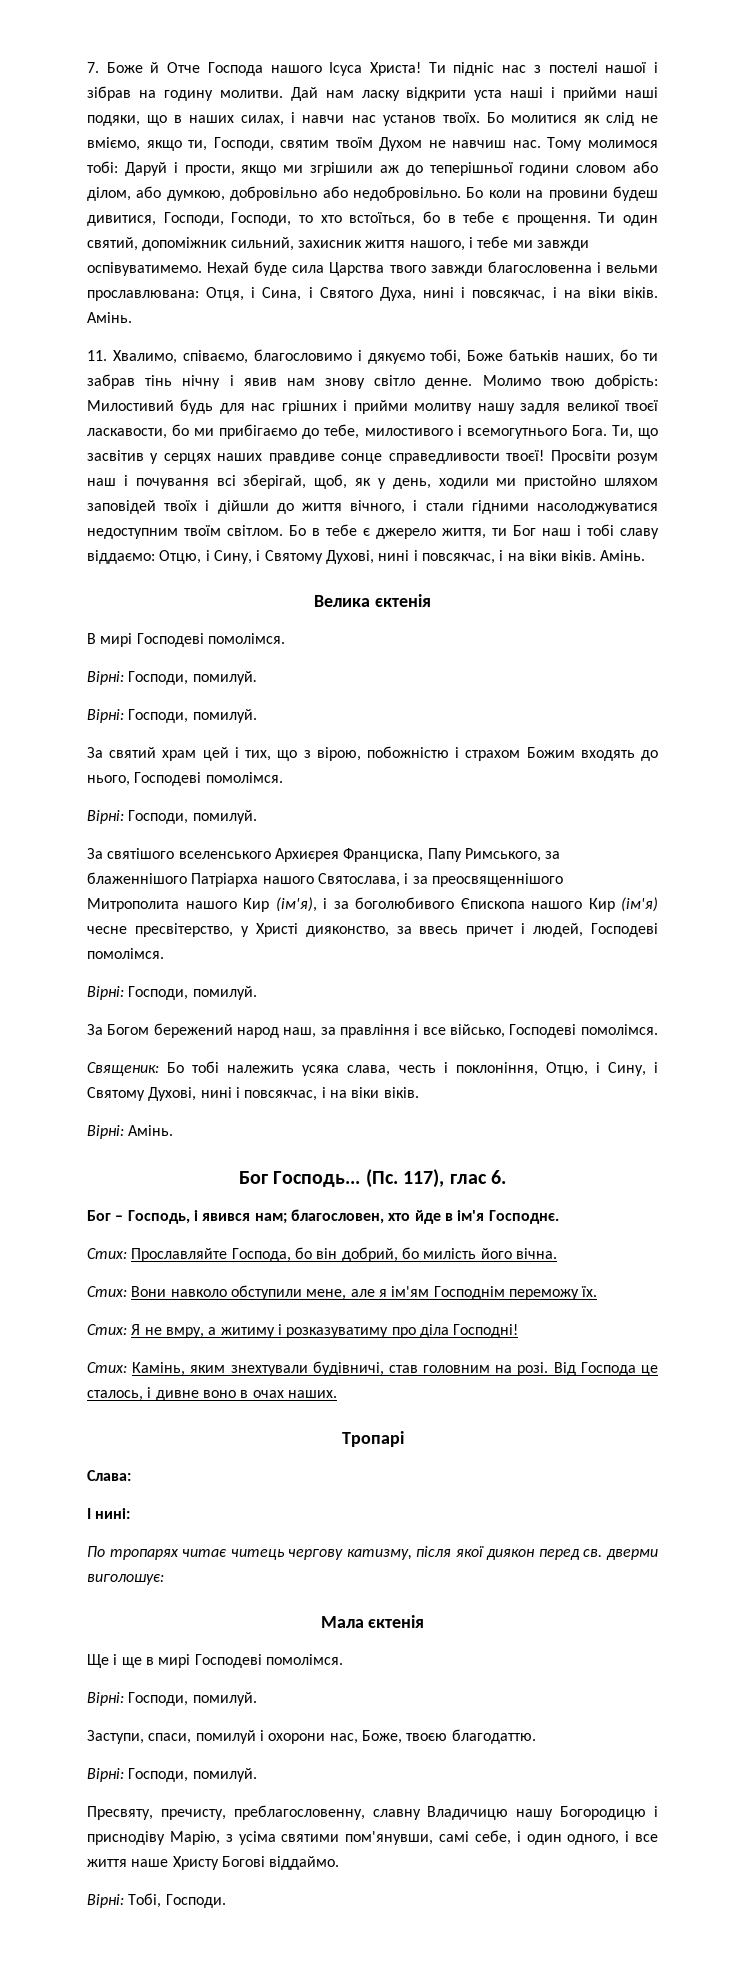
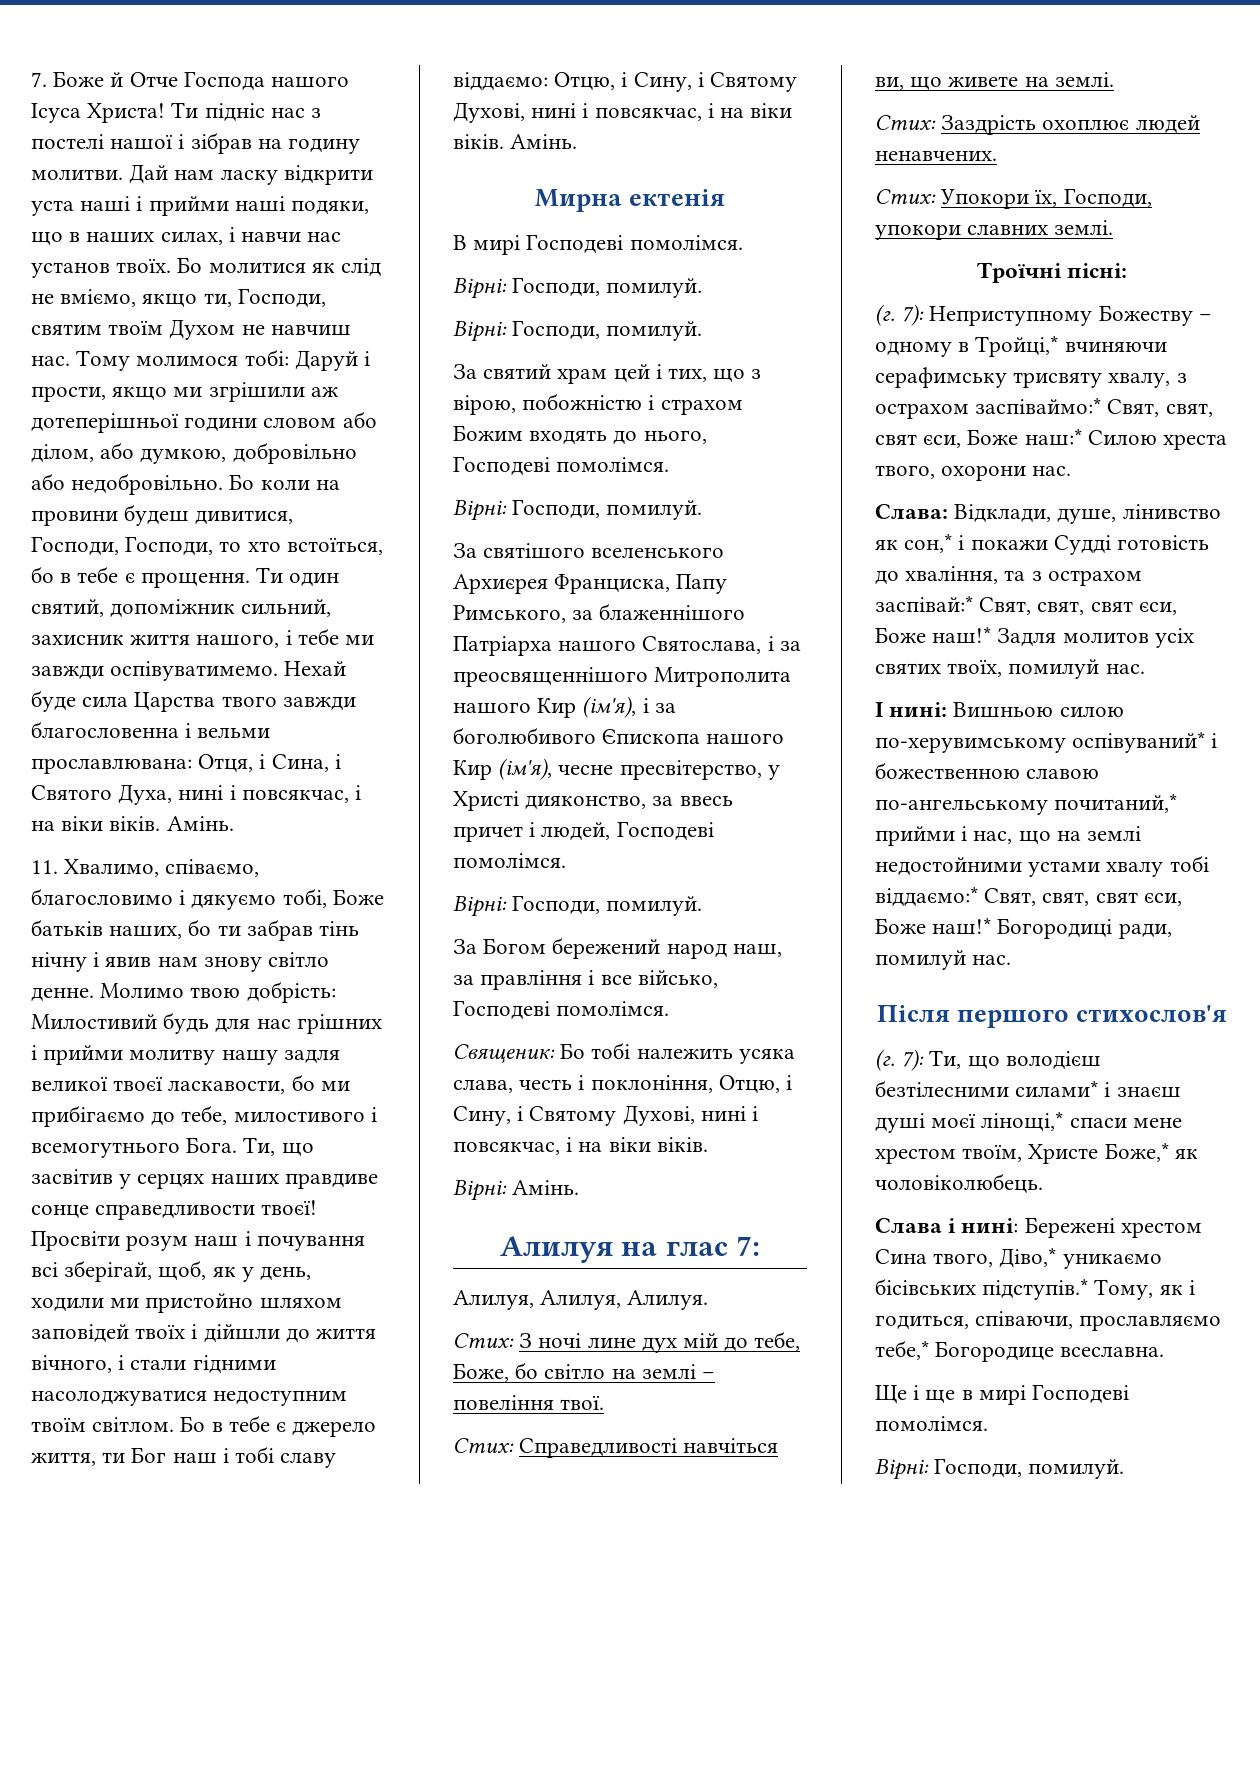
[405,162,513,176] до теперішньої -> [31,413,179,433] дотеперішньої
[314,594,431,607] Велика єктенія -> [535,189,725,212] Мирна ектенія
[621,897,658,912] (ім'я) -> [498,758,553,780] (ім'я),
[239,1169,506,1188] [87,1209,559,1224] [87,1247,557,1262] [87,1285,598,1300] [87,1324,519,1338] [87,1361,658,1376] [87,1387,337,1401] [341,1431,404,1447] [87,1470,131,1481] [87,1508,131,1519] [87,1546,658,1560] [87,1574,164,1585] [320,1615,425,1628] Бог Господь... (Пс. 117), глас 6. // Бог – Господь, і явився нам; благословен, хто йде в ім'я Господнє. // Стих: Прославляйте Господа, бо він добрий, бо милість його вічна. // Стих: Вони навколо обступили мене, але я ім'ям Господнім переможу їх. // Стих: Я не вмру, а житиму і розказуватиму про діла Господні! // Стих: Камінь, яким знехтували будівничі, став головним на розі. Від Господа це сталось, і дивне воно в очах наших. // Тропарі // Слава: // І нині: // По тропарях читає читець чергову катизму, після якої диякон перед св. дверми виголошує: // Мала єктенія -> [499,1236,761,1263] [453,1290,709,1310] [453,1331,801,1353] [453,1362,716,1382] [453,1395,605,1410] [453,1438,779,1458] [875,72,1114,91] [875,115,1200,135] [875,151,997,161] [875,188,1152,209] [875,220,1114,240] [976,262,1128,283] [875,304,1212,326] [875,335,1167,357] [875,367,1187,388] [875,397,1213,419] [875,428,1228,450] [875,465,1072,481] [875,504,1221,524] [875,533,1210,555] [875,566,1142,586] [875,595,1177,615] [875,626,1194,648] [875,659,1145,679] [875,702,1124,718] [875,731,1218,753] [875,762,1100,779] [875,793,1178,815] [875,826,1142,846] [875,855,1209,877] [875,886,1182,907] [875,917,1172,939] [875,950,1012,970] [876,1005,1228,1028] [875,1049,1101,1071] [875,1080,1181,1098] [875,1111,1182,1133] [875,1142,1198,1164] [875,1173,1043,1194] [875,1217,1202,1238] [875,1247,1162,1269] [875,1278,1195,1300] [875,1311,1222,1331] [875,1340,1165,1362] Алилуя на глас 7: // Алилуя, Алилуя, Алилуя. // Стих: З ночі лине дух мій до тебе, Боже, бо світло на землі – повеління твої. // Стих: Справедливості навчіться ви, що живете на землі. // Стих: Заздрість охоплює людей ненавчених. // Стих: Упокори їх, Господи, упокори славних землі. // Троїчні пісні: // (г. 7): Неприступному Божеству – одному в Тройці,* вчиняючи серафимську трисвяту хвалу, з острахом заспіваймо:* Свят, свят, свят єси, Боже наш:* Силою хреста твого, охорони нас. // Слава: Відклади, душе, лінивство як сон,* і покажи Судді готовість до хваління, та з острахом заспівай:* Свят, свят, свят єси, Боже наш!* Задля молитов усіх святих твоїх, помилуй нас. // І нині: Вишньою силою по-херувимському оспівуваний* і божественною славою по-ангельському почитаний,* прийми і нас, що на землі недостойними устами хвалу тобі віддаємо:* Свят, свят, свят єси, Боже наш!* Богородиці ради, помилуй нас. // Після першого стихослов'я // (г. 7): Ти, що володієш безтілесними силами* і знаєш душі моєї лінощі,* спаси мене хрестом твоїм, Христе Боже,* як чоловіколюбець. // Слава і нині: Бережені хрестом Сина твого, Діво,* уникаємо бісівських підступів.* Тому, як і годиться, співаючи, прославляємо тебе,* Богородице всеславна.
[87,1729,536,1744] [87,1768,257,1782] [87,1805,658,1820] [87,1830,658,1845] [87,1856,340,1870] [87,1893,226,1908] // Заступи, спаси, помилуй і охорони нас, Боже, твоєю благодаттю. // Вірні: Господи, помилуй. // Пресвяту, пречисту, преблагословенну, славну Владичицю нашу Богородицю і приснодіву Марію, з усіма святими пом'янувши, самі себе, і один одного, і все життя наше Христу Богові віддаймо. // Вірні: Тобі, Господи. -> (1125, 1469) none

